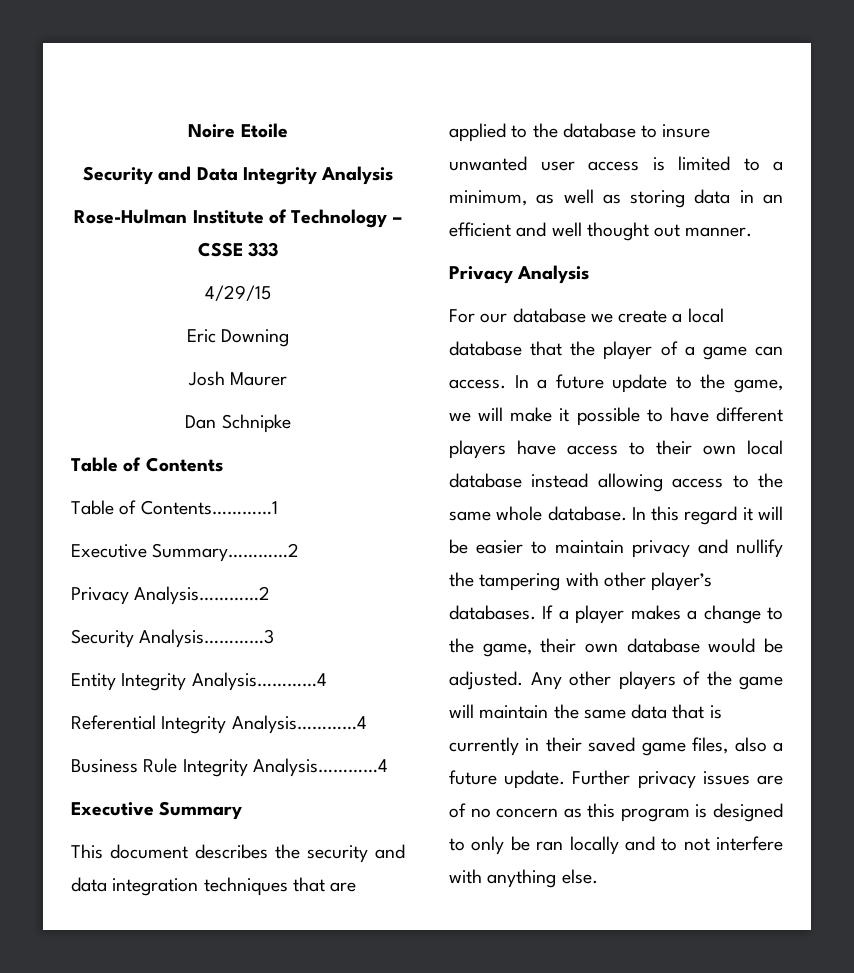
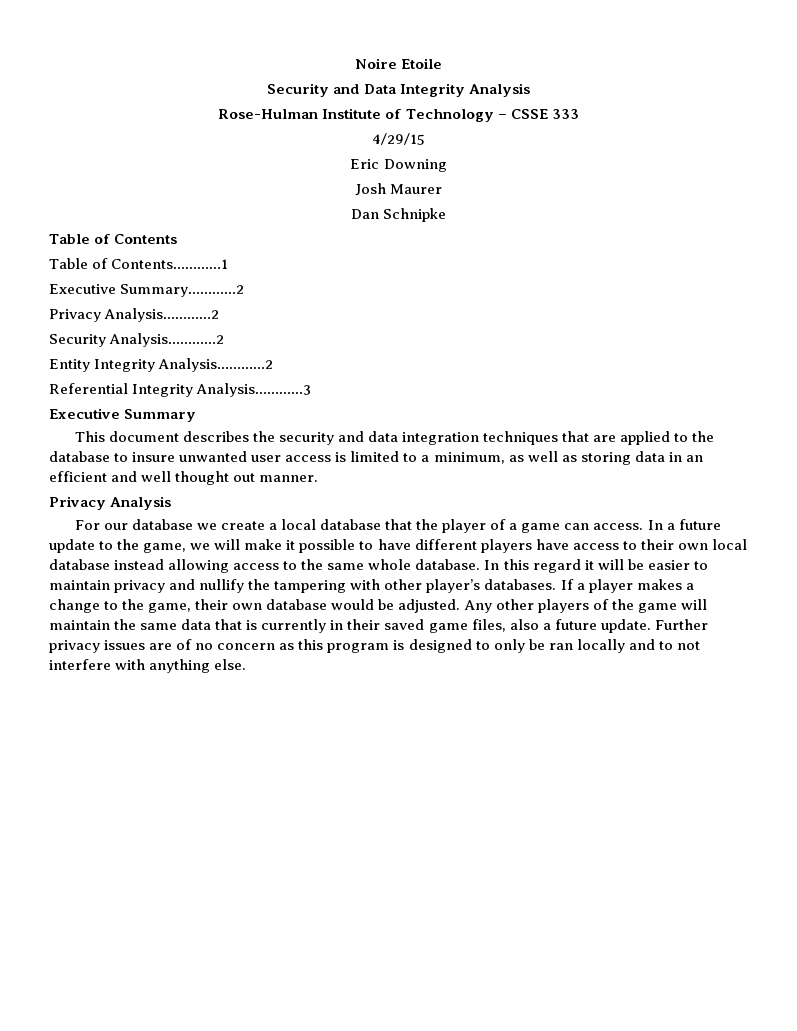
[139,629,275,648] Analysis…………3 -> [109,333,225,347] Analysis…………2
[191,672,327,691] Analysis…………4 -> [158,358,274,372] Analysis…………2
[231,715,367,734] [71,758,388,777] Analysis…………4 // Business Rule Integrity Analysis…………4 -> [196,383,312,397] Analysis…………3

